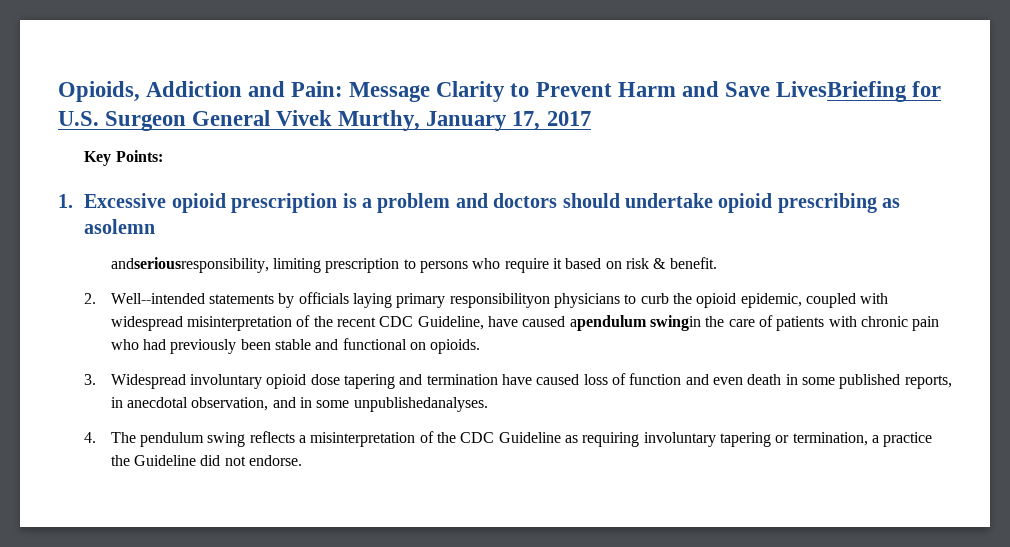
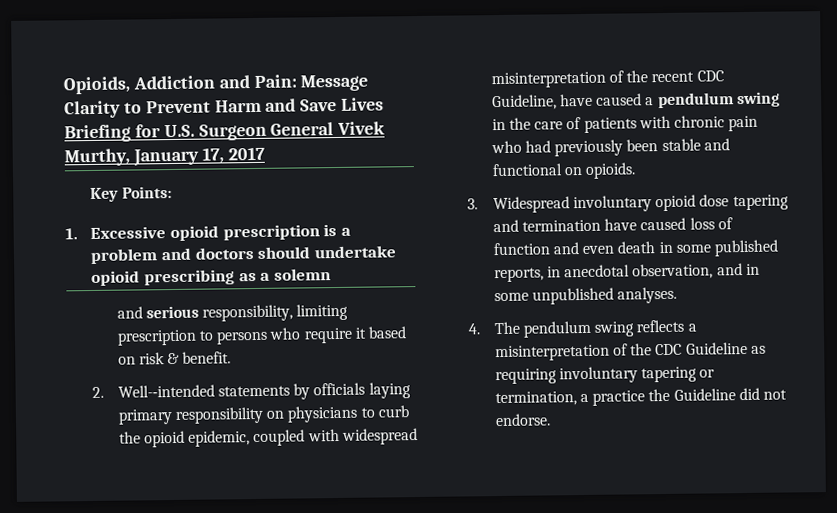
[775,81,907,102] LivesBriefing -> [341,97,385,111] [64,124,131,143] Lives Briefing
[84,219,156,234] [110,257,269,273] asolemn // andseriousresponsibility, -> [260,268,331,281] [116,304,294,322] a solemn // and serious responsibility,
[449,293,550,308] responsibilityon -> [175,406,285,424] responsibility on
[569,315,702,331] apendulum swingin -> [645,91,780,109] [491,118,506,131] a pendulum swing in
[353,397,488,412] unpublishedanalyses. -> [532,286,678,305] unpublished analyses.

